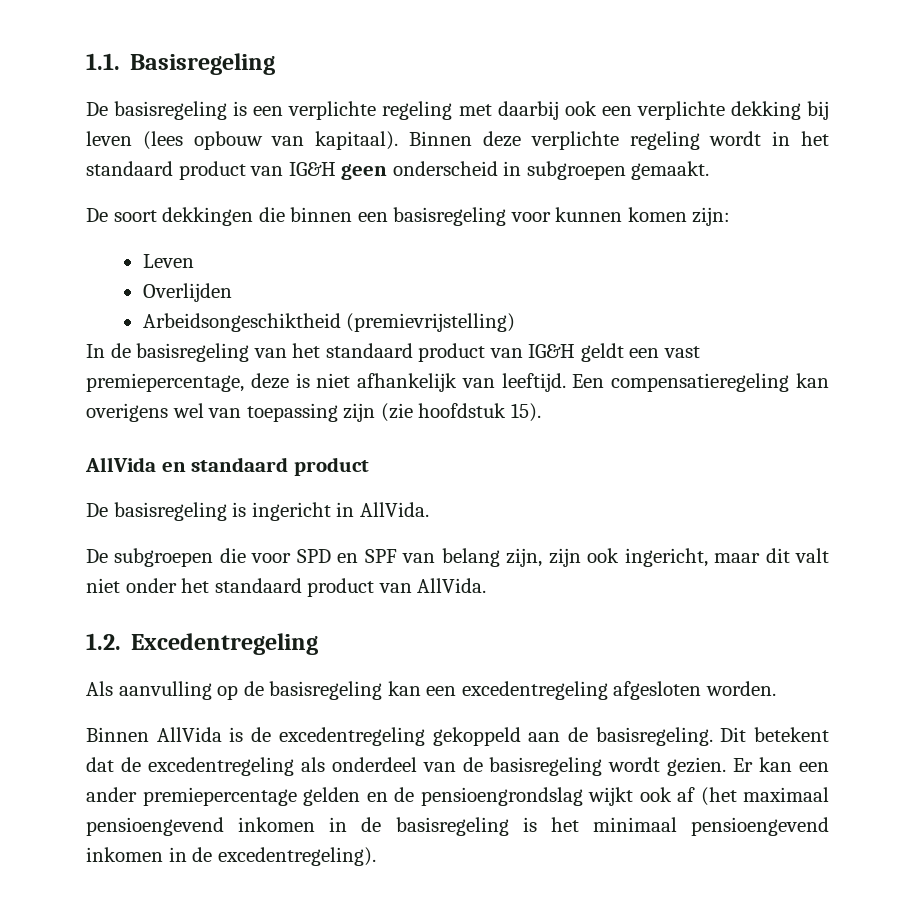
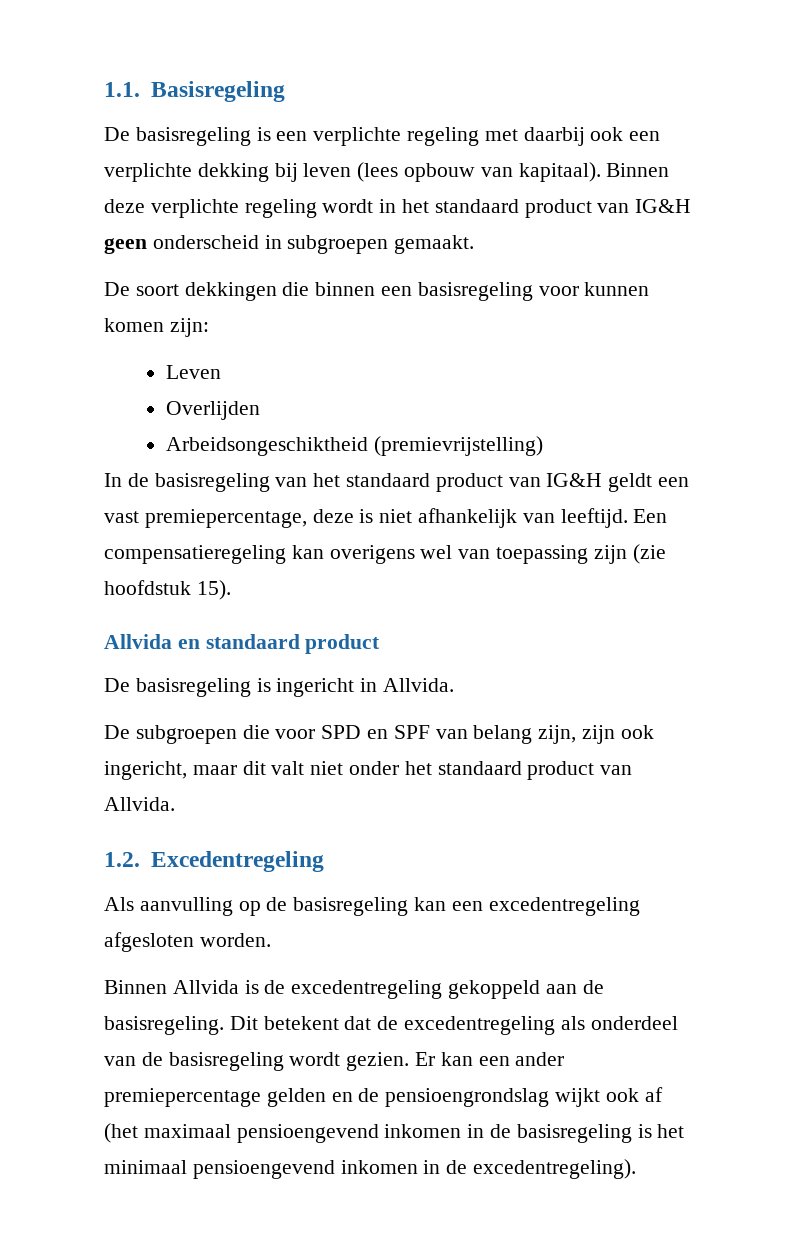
[85,457,156,472] AllVida -> [104,634,172,649] Allvida
[359,502,429,517] AllVida. -> [383,678,455,692] Allvida.
[417,578,487,593] AllVida. -> [104,797,175,811] Allvida.
[156,727,222,742] AllVida -> [172,980,239,994] Allvida

